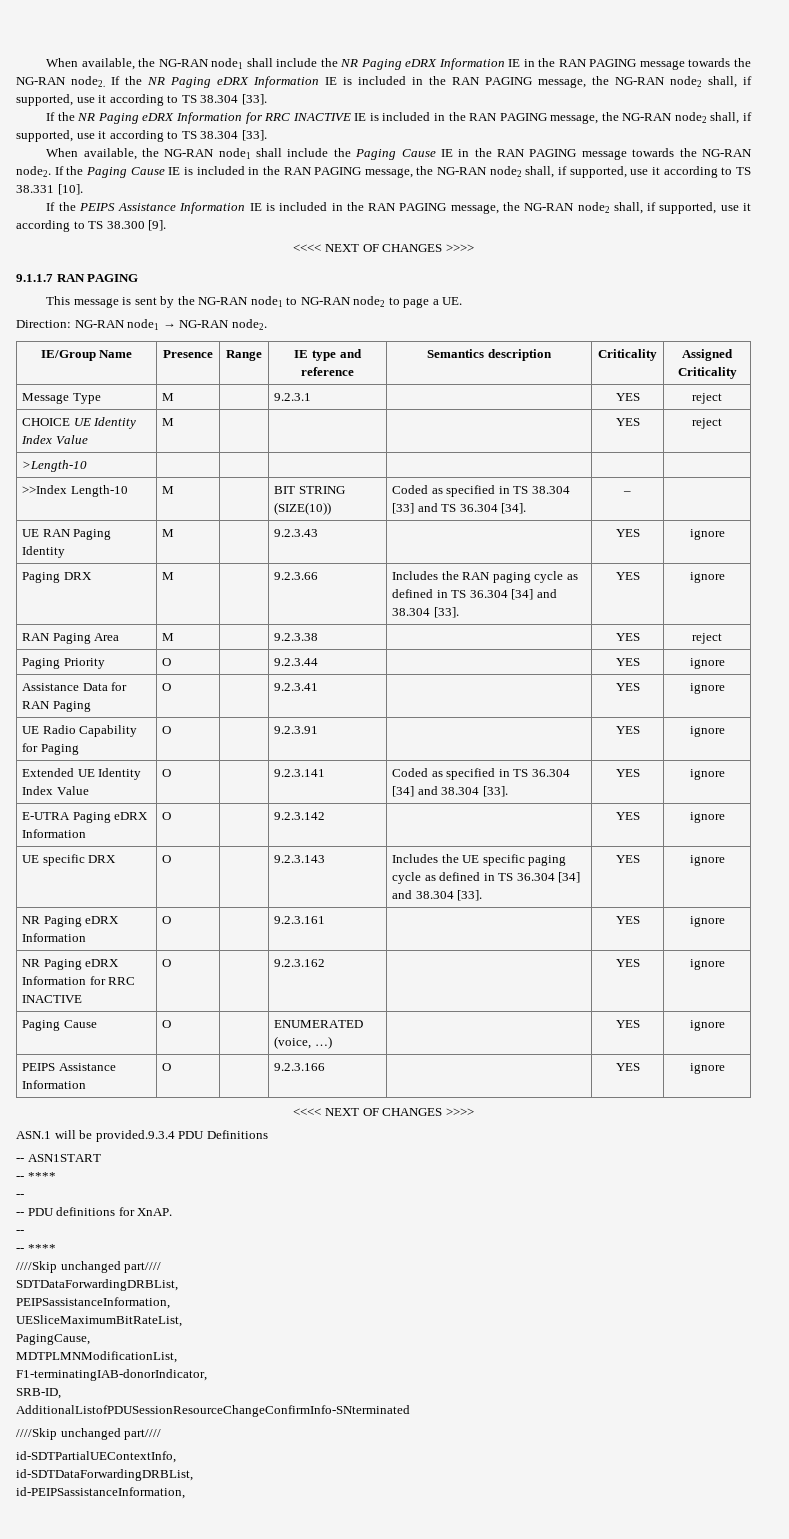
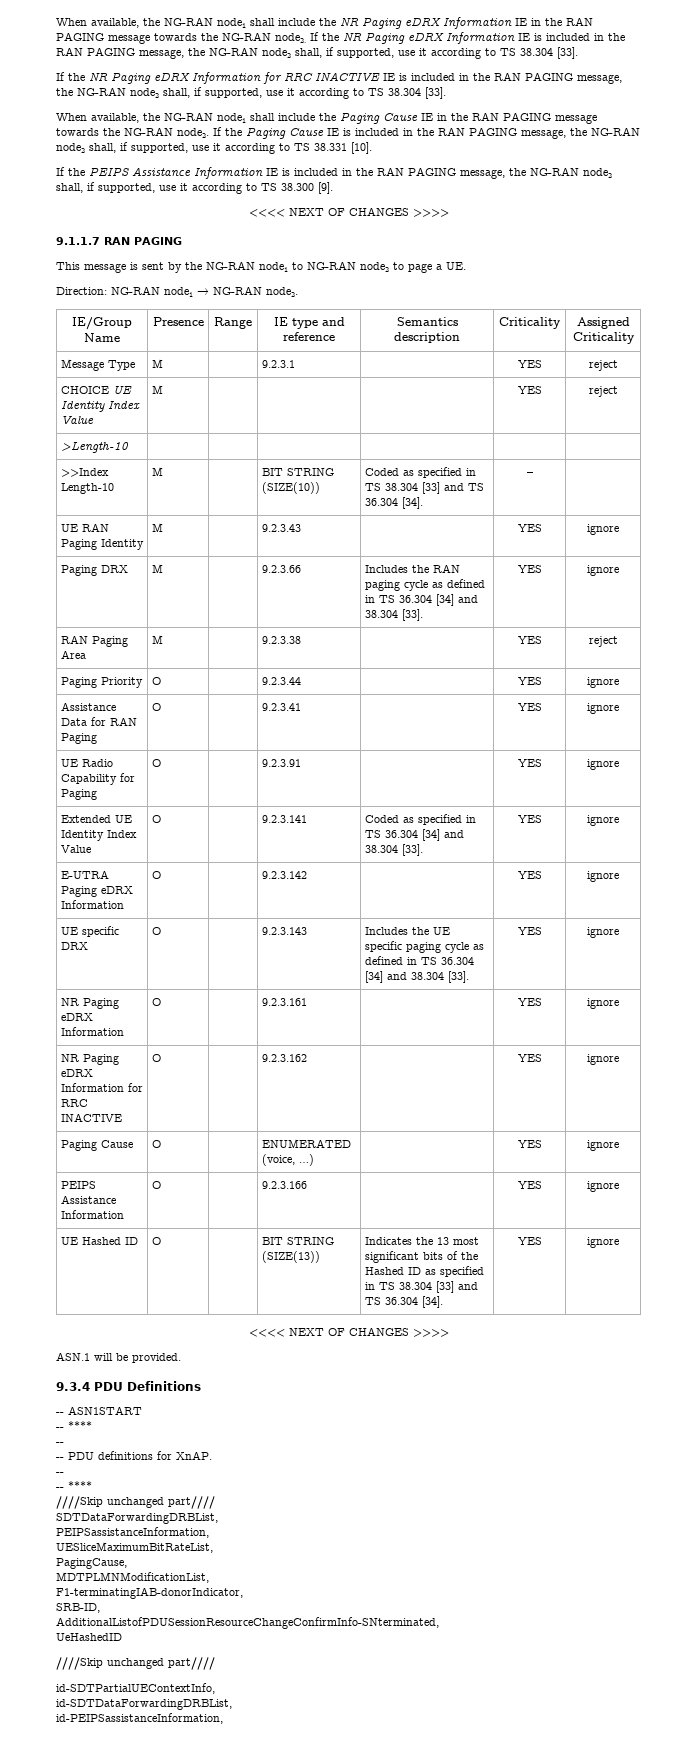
(725, 1068) none -> [60,1237,138,1245] [151,1237,161,1245] [261,1237,334,1245] [261,1251,320,1263] [364,1237,479,1245] [364,1251,478,1263] [364,1266,484,1277] [364,1281,478,1293] [364,1296,443,1308] [517,1237,542,1245] [587,1237,619,1248] // UE Hashed ID | O | | BIT STRING (SIZE(13)) | Indicates the 13 most significant bits of the Hashed ID as specified in TS 38.304 [33] and TS 36.304 [34]. | YES | ignore
[95,1130,175,1142] provided.9.3.4 -> [132,1353,181,1363] [56,1382,90,1391] provided. // 9.3.4
[16,1405,410,1417] AdditionalListofPDUSessionResourceChangeConfirmInfo-SNterminated -> [56,1617,439,1629] [56,1633,122,1641] AdditionalListofPDUSessionResourceChangeConfirmInfo-SNterminated, // UeHashedID

